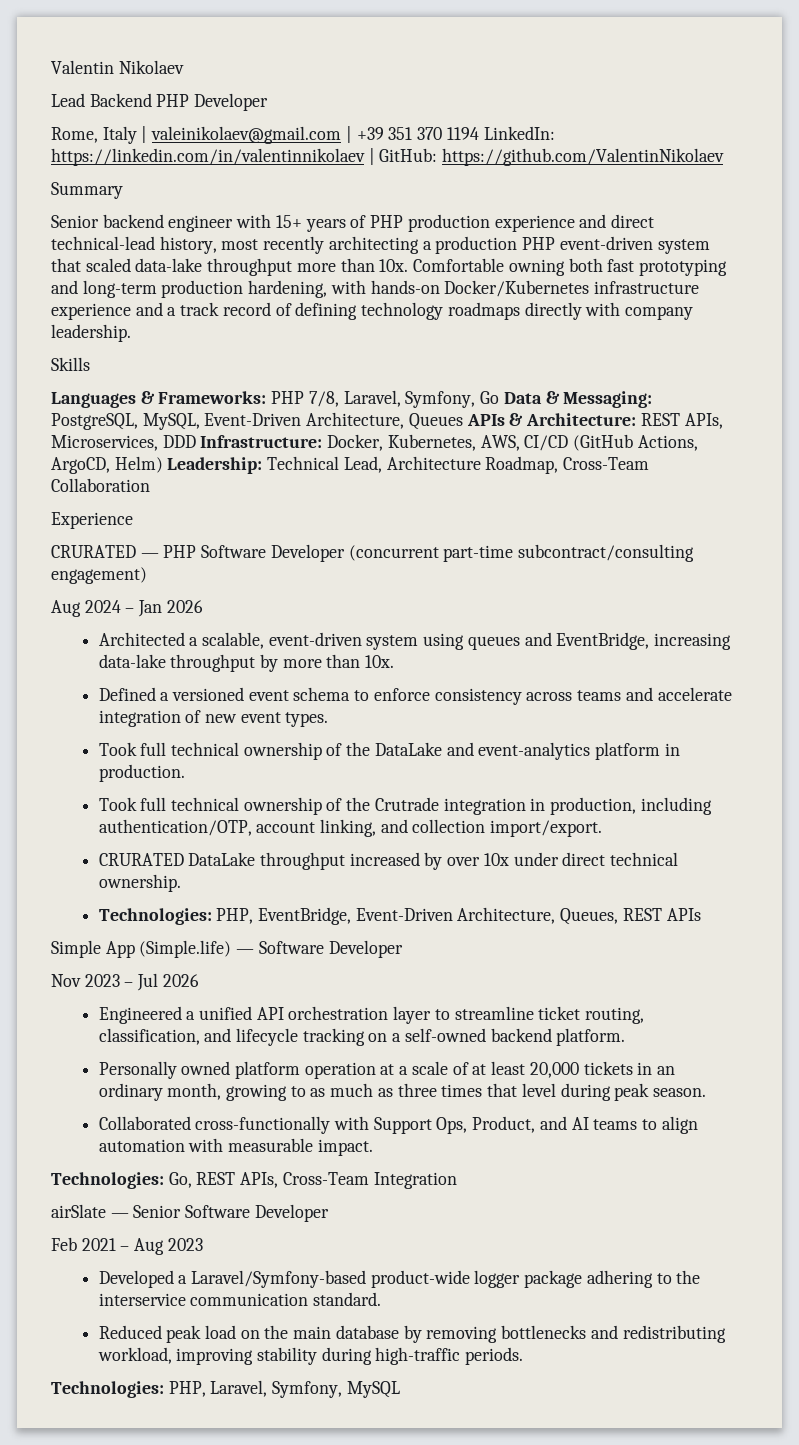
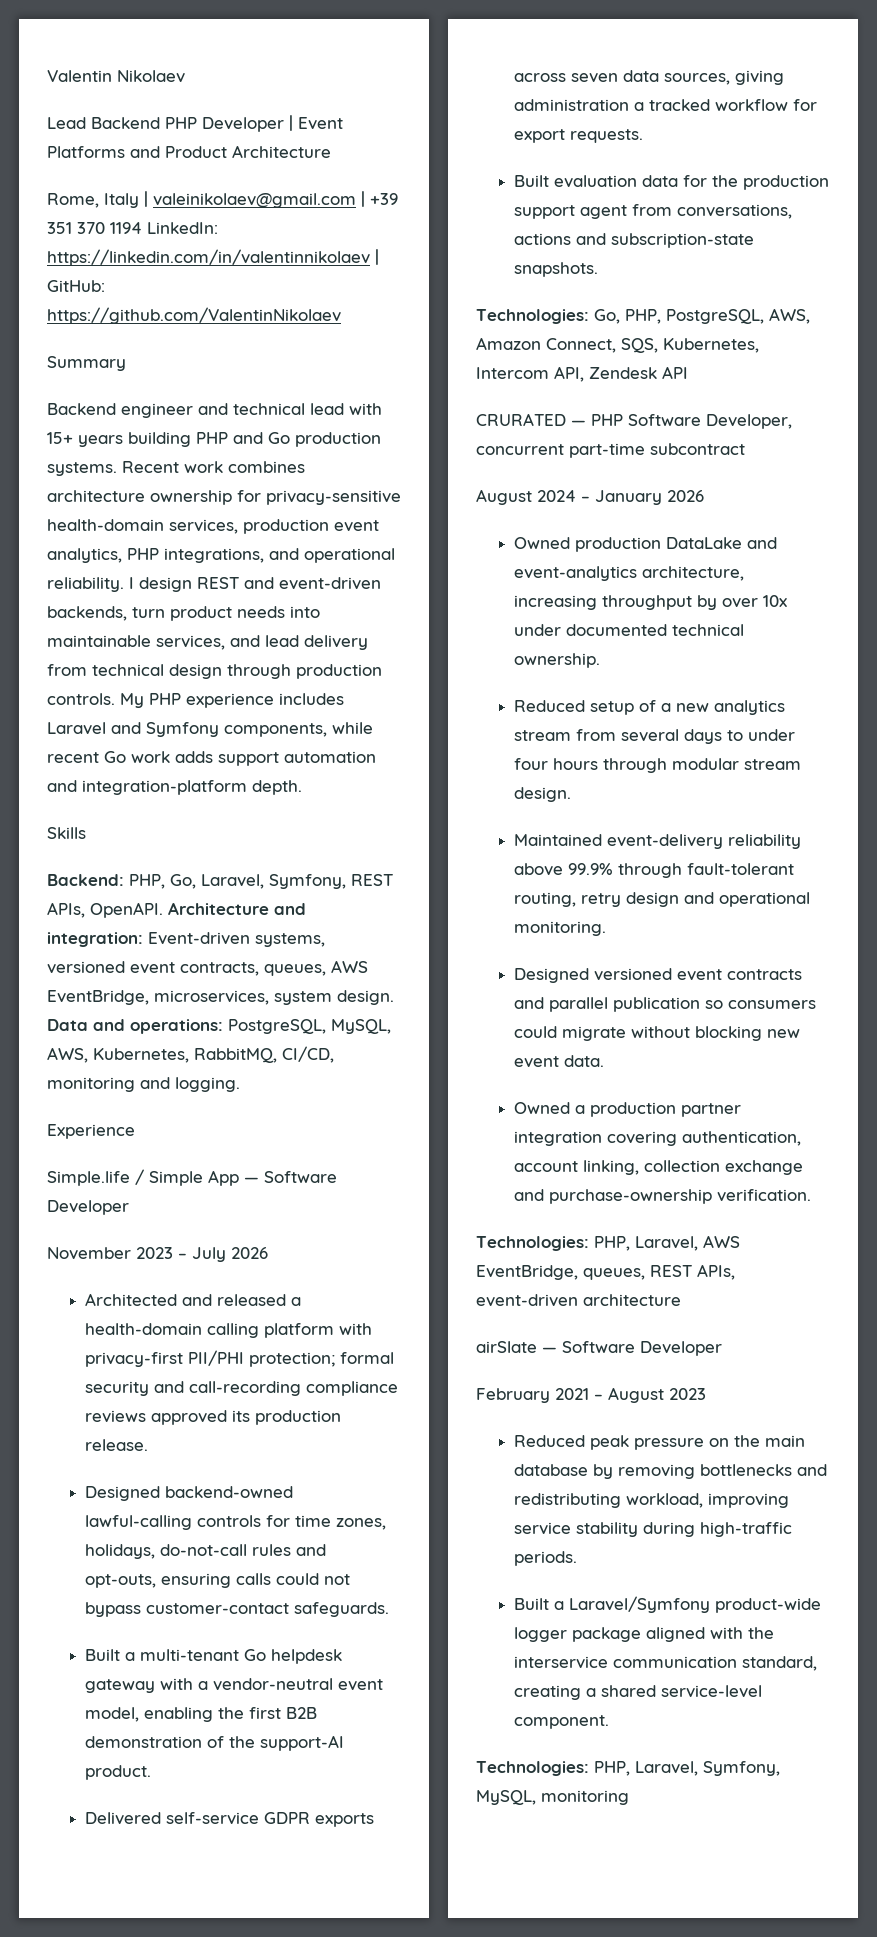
(269, 102) none -> [289,115,343,131] [47,145,331,158] | Event Platforms and Product Architecture
[51,214,654,232] [51,236,710,254] [51,258,727,276] [51,280,700,298] [51,302,693,320] [51,324,131,342] [51,357,90,371] [51,390,653,408] [51,412,723,430] [51,434,698,451] [51,456,650,474] [51,478,150,492] [51,512,133,529] [51,544,695,562] [51,567,147,584] [51,600,81,617] Senior backend engineer with 15+ years of PHP production experience and direct technical-lead history, most recently architecting a production PHP event-driven system that scaled data-lake throughput more than 10x. Comfortable owning both fast prototyping and long-term production hardening, with hands-on Docker/Kubernetes infrastructure experience and a track record of defining technology roadmaps directly with company leadership. // Skills // Languages & Frameworks: PHP 7/8, Laravel, Symfony, Go Data & Messaging: PostgreSQL, MySQL, Event-Driven Architecture, Queues APIs & Architecture: REST APIs, Microservices, DDD Infrastructure: Docker, Kubernetes, AWS, CI/CD (GitHub Actions, ArgoCD, Helm) Leadership: Technical Lead, Architecture Roadmap, Cross-Team Collaboration // Experience // CRURATED — PHP Software Developer (concurrent part-time subcontract/consulting engagement) // Aug -> [47,403,382,418] [47,432,381,447] [47,461,305,476] [47,490,401,505] [47,519,379,534] [47,548,395,563] [47,577,381,592] [47,606,320,621] [47,635,368,650] [47,664,382,679] [47,693,344,708] [47,722,373,737] [47,751,376,766] [47,780,302,795] [47,827,86,839] [47,874,393,889] [47,902,306,918] [47,932,325,947] [47,960,368,976] [47,990,394,1005] [47,1019,391,1034] [47,1046,334,1063] [47,1077,240,1092] [47,1124,135,1139] [47,1169,337,1186] [47,1200,129,1215] [47,1247,268,1262] [85,1293,302,1306] [85,1323,373,1338] [85,1350,395,1367] [85,1381,399,1396] [85,1410,342,1425] [85,1439,149,1451] [85,1486,294,1501] [85,1515,387,1530] [85,1544,327,1559] [85,1573,351,1588] [85,1602,390,1617] [85,1649,343,1664] [85,1678,384,1693] [85,1707,318,1722] [85,1735,345,1751] [85,1765,152,1780] [85,1812,375,1827] [514,70,785,85] [514,99,818,111] [514,129,644,143] [514,175,830,190] [514,204,793,219] [514,233,755,248] [514,262,599,277] [476,308,810,324] [476,337,759,353] [476,366,688,382] [476,413,792,429] [476,443,745,458] [476,489,532,505] Backend engineer and technical lead with 15+ years building PHP and Go production systems. Recent work combines architecture ownership for privacy-sensitive health-domain services, production event analytics, PHP integrations, and operational reliability. I design REST and event-driven backends, turn product needs into maintainable services, and lead delivery from technical design through production controls. My PHP experience includes Laravel and Symfony components, while recent Go work adds support automation and integration-platform depth. // Skills // Backend: PHP, Go, Laravel, Symfony, REST APIs, OpenAPI. Architecture and integration: Event-driven systems, versioned event contracts, queues, AWS EventBridge, microservices, system design. Data and operations: PostgreSQL, MySQL, AWS, Kubernetes, RabbitMQ, CI/CD, monitoring and logging. // Experience // Simple.life / Simple App — Software Developer // November 2023 – July 2026 // Architected and released a health-domain calling platform with privacy-first PII/PHI protection; formal security and call-recording compliance reviews approved its production release. // Designed backend-owned lawful-calling controls for time zones, holidays, do-not-call rules and opt-outs, ensuring calls could not bypass customer-contact safeguards. // Built a multi-tenant Go helpdesk gateway with a vendor-neutral event model, enabling the first B2B demonstration of the support-AI product. // Delivered self-service GDPR exports across seven data sources, giving administration a tracked workflow for export requests. // Built evaluation data for the production support agent from conversations, actions and subscription-state snapshots. // Technologies: Go, PHP, PostgreSQL, AWS, Amazon Connect, SQS, Kubernetes, Intercom API, Zendesk API // CRURATED — PHP Software Developer, concurrent part-time subcontract // August
[138,600,203,617] [98,632,732,650] [98,654,395,672] [98,687,732,705] [98,710,329,727] [98,742,680,760] [98,764,185,782] [98,797,712,815] [98,819,603,837] [98,852,420,870] Jan 2026 // Architected a scalable, event-driven system using queues and EventBridge, increasing data-lake throughput by more than 10x. // Defined a versioned event schema to enforce consistency across teams and accelerate integration of new event types. // Took full technical ownership of the DataLake and event-analytics platform in production. // Took full technical ownership of the Crutrade integration in production, including authentication/OTP, account linking, and collection import/export. // CRURATED DataLake throughput increased -> [595,490,704,505] [514,537,778,552] [514,566,745,581] [514,595,693,610] January 2026 // Owned production DataLake and event-analytics architecture, increasing throughput
[562,852,606,866] direct -> [566,624,668,636] documented
[98,907,701,925] [51,940,403,958] [51,973,199,991] [98,1006,645,1024] [98,1028,626,1046] [98,1061,675,1079] [98,1083,706,1101] [98,1116,698,1134] [98,1138,373,1156] [51,1172,457,1189] [51,1204,329,1222] [51,1237,77,1251] Technologies: PHP, EventBridge, Event-Driven Architecture, Queues, REST APIs // Simple App (Simple.life) — Software Developer // Nov 2023 – Jul 2026 // Engineered a unified API orchestration layer to streamline ticket routing, classification, and lifecycle tracking on a self-owned backend platform. // Personally owned platform operation at a scale of at least 20,000 tickets in an ordinary month, growing to as much as three times that level during peak season. // Collaborated cross-functionally with Support Ops, Product, and AI teams to align automation with measurable impact. // Technologies: Go, REST APIs, Cross-Team Integration // airSlate — Senior Software Developer // Feb -> [514,700,786,715] [514,729,796,744] [514,758,802,773] [514,787,572,802] [514,834,802,849] [514,863,795,878] [514,892,811,907] [514,921,607,936] [514,968,803,983] [514,997,817,1012] [514,1026,801,1041] [514,1055,605,1068] [514,1102,742,1117] [514,1131,802,1146] [514,1160,804,1175] [514,1189,812,1204] [476,1235,740,1251] [476,1264,735,1280] [476,1294,681,1307] [476,1341,722,1356] [476,1388,550,1403] Reduced setup of a new analytics stream from several days to under four hours through modular stream design. // Maintained event-delivery reliability above 99.9% through fault-tolerant routing, retry design and operational monitoring. // Designed versioned event contracts and parallel publication so consumers could migrate without blocking new event data. // Owned a production partner integration covering authentication, account linking, collection exchange and purchase-ownership verification. // Technologies: PHP, Laravel, AWS EventBridge, queues, REST APIs, event-driven architecture // airSlate — Software Developer // February
[134,1238,203,1255] [98,1270,701,1288] [98,1292,381,1306] Aug 2023 // Developed a Laravel/Symfony-based product-wide logger package adhering to the interservice communication standard. -> [608,1387,706,1403] August 2023
[204,1325,236,1339] load -> [634,1438,705,1450] pressure
(254, 1356) none -> [514,1522,572,1535] service
(524, 1356) none -> [514,1596,822,1613] [514,1627,775,1642] [514,1656,818,1671] [514,1685,763,1700] [514,1715,610,1729] // Built a Laravel/Symfony product-wide logger package aligned with the interservice communication standard, creating a shared service-level component.
[346,1381,400,1398] MySQL -> [476,1790,629,1805] MySQL, monitoring

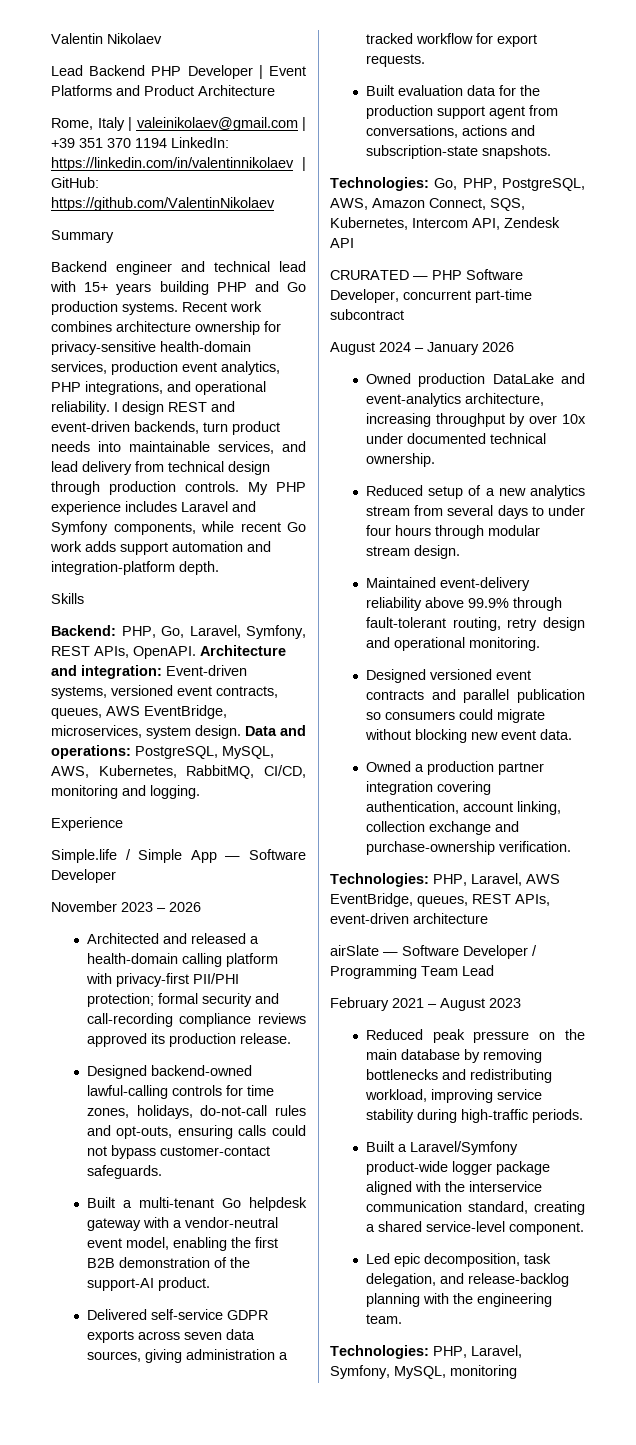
[192,1247,226,1262] July -> (166, 910) none
(722, 1348) none -> [532,945,537,956] [330,965,494,979] / Programming Team Lead
(610, 1722) none -> [365,1253,551,1267] [365,1273,569,1287] [365,1293,552,1307] [365,1314,402,1324] // Led epic decomposition, task delegation, and release-backlog planning with the engineering team.

